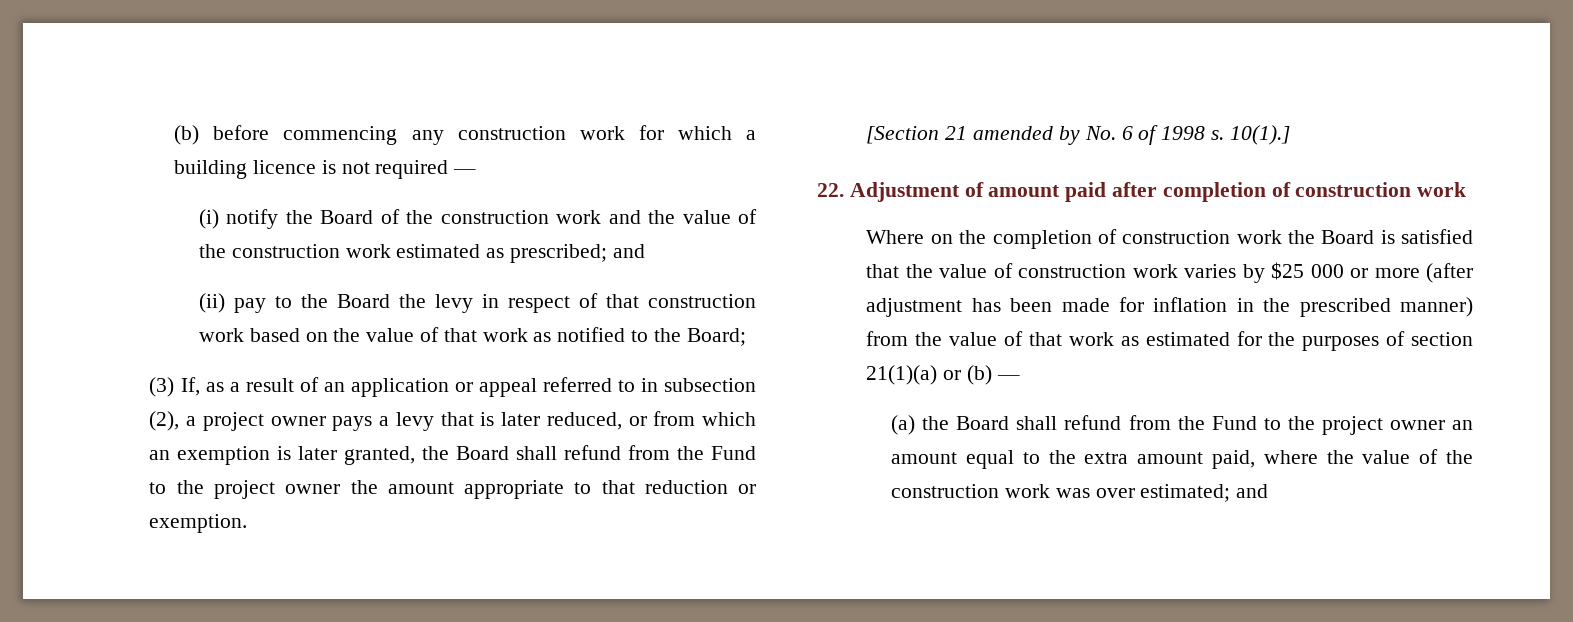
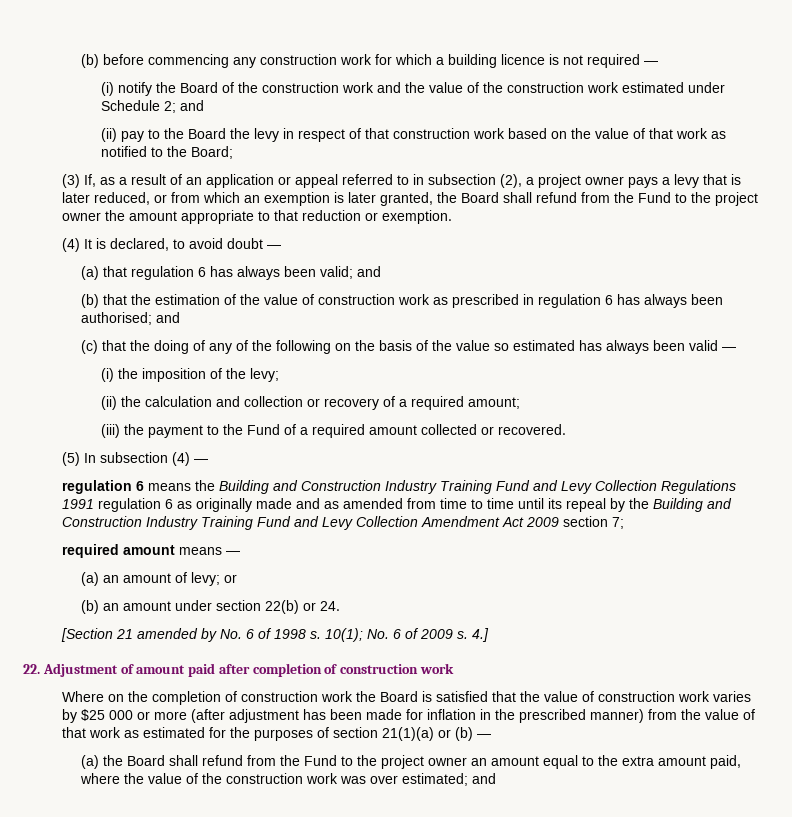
[486,244,607,263] as prescribed; -> [687,82,725,93] [100,100,176,113] under Schedule 2;
(248, 523) none -> [61,238,281,252] [81,266,382,280] [81,294,724,308] [81,312,181,325] [81,340,737,354] [100,368,279,382] [100,396,520,410] [100,424,566,438] [61,452,208,466] [61,480,736,494] [61,498,732,512] [61,516,624,530] [61,544,240,558] [81,572,238,586] [81,600,341,614] // (4) It is declared, to avoid doubt — // (a) that regulation 6 has always been valid; and // (b) that the estimation of the value of construction work as prescribed in regulation 6 has always been authorised; and // (c) that the doing of any of the following on the basis of the value so estimated has always been valid — // (i) the imposition of the levy; // (ii) the calculation and collection or recovery of a required amount; // (iii) the payment to the Fund of a required amount collected or recovered. // (5) In subsection (4) — // regulation 6 means the Building and Construction Industry Training Fund and Levy Collection Regulations 1991 regulation 6 as originally made and as amended from time to time until its repeal by the Building and Construction Industry Training Fund and Levy Collection Amendment Act 2009 section 7; // required amount means — // (a) an amount of levy; or // (b) an amount under section 22(b) or 24.
[1229,125,1290,145] 10(1).] -> [324,628,489,642] 10(1); No. 6 of 2009 s. 4.]

